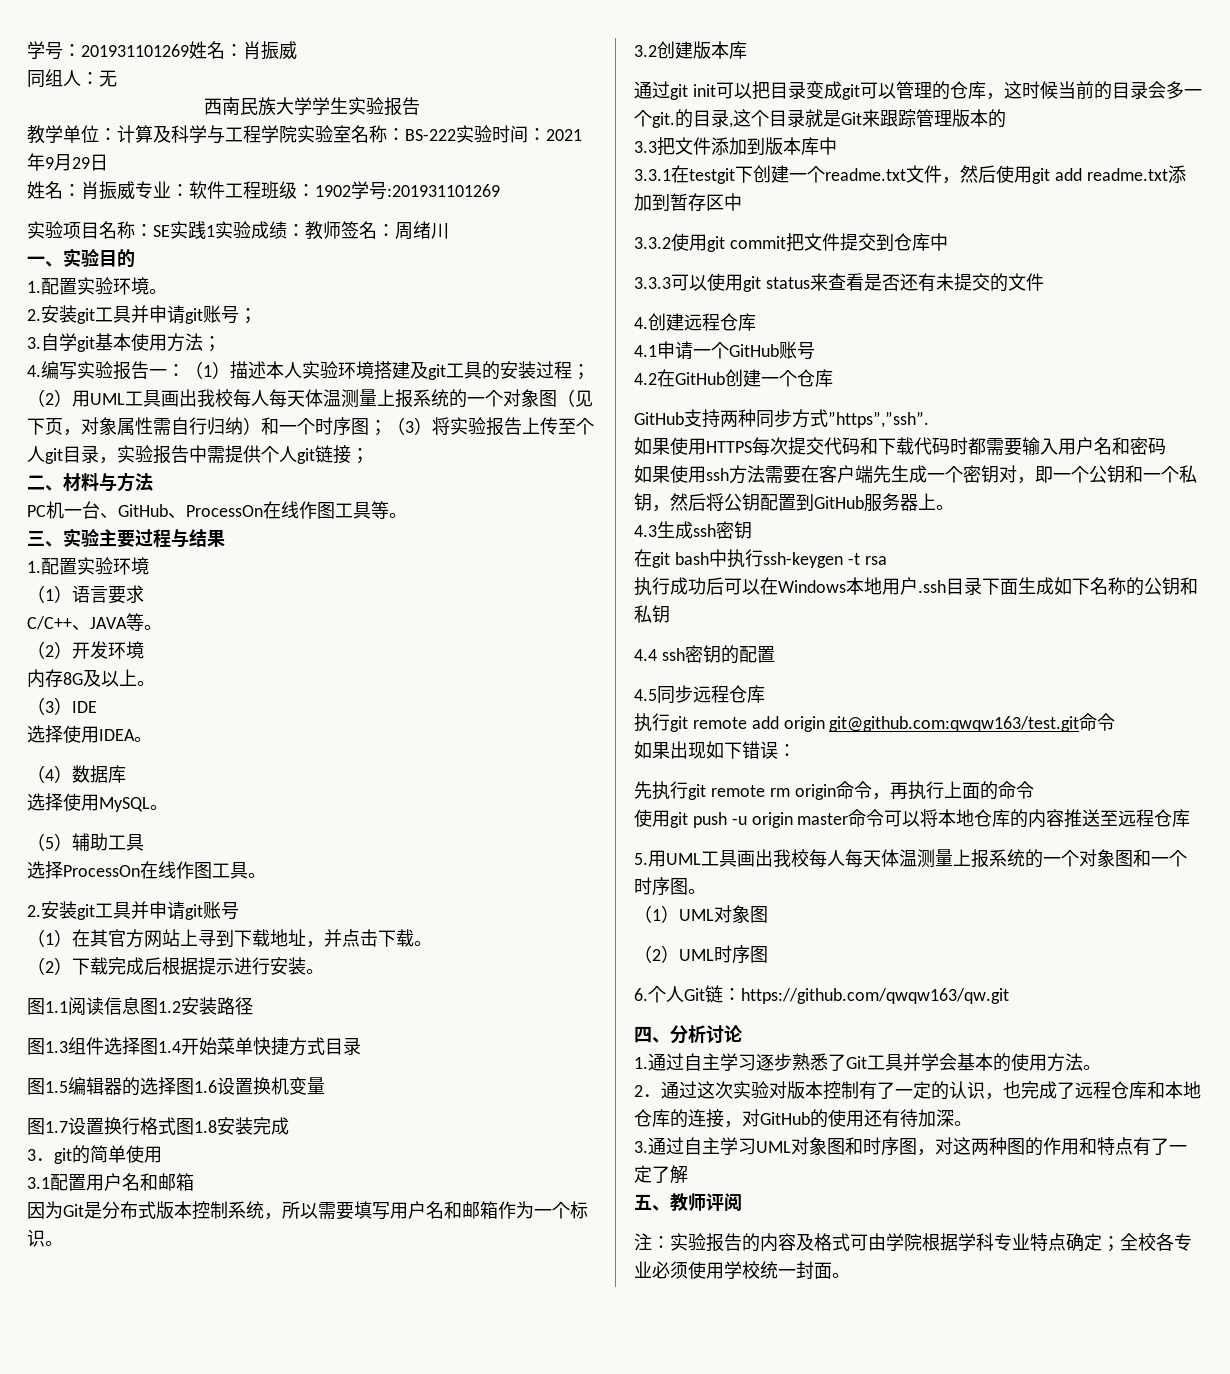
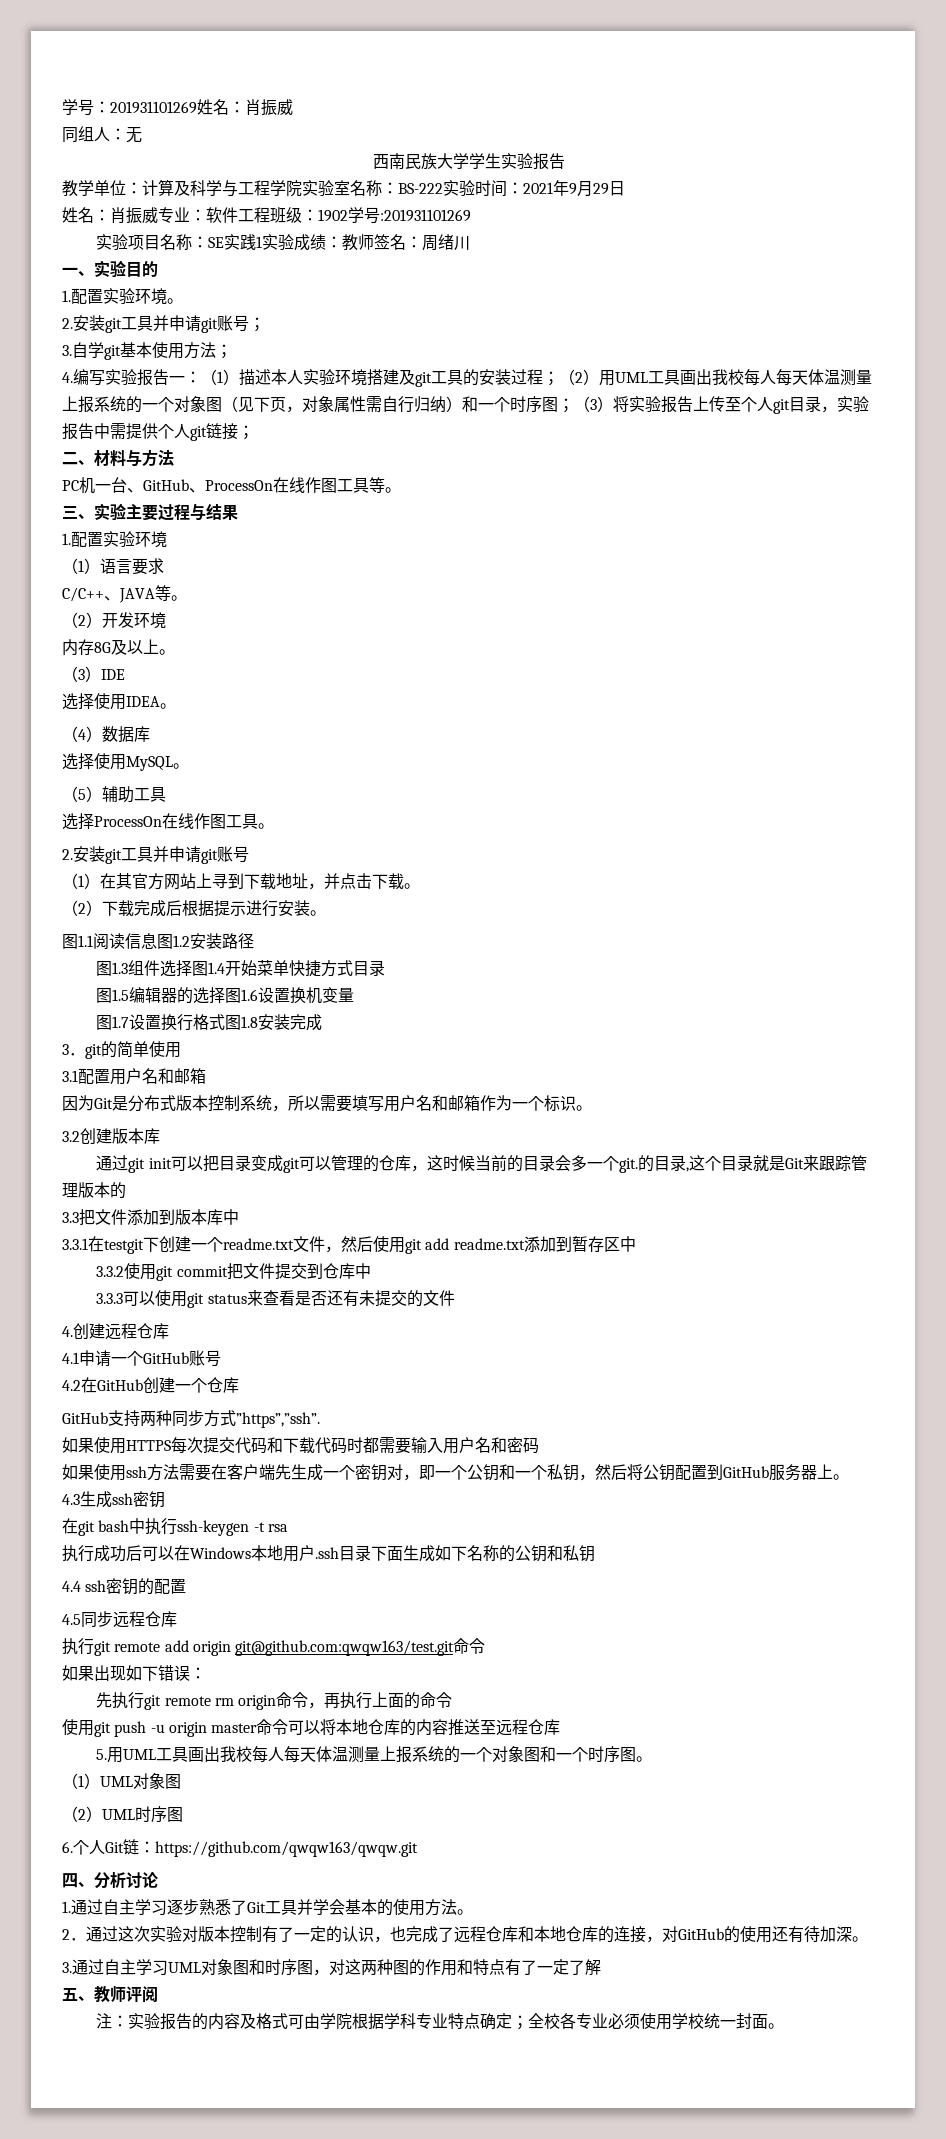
[741,988,1009,1004] https://github.com/qwqw163/qw.git -> [155,1841,418,1857] https://github.com/qwqw163/qwqw.git

